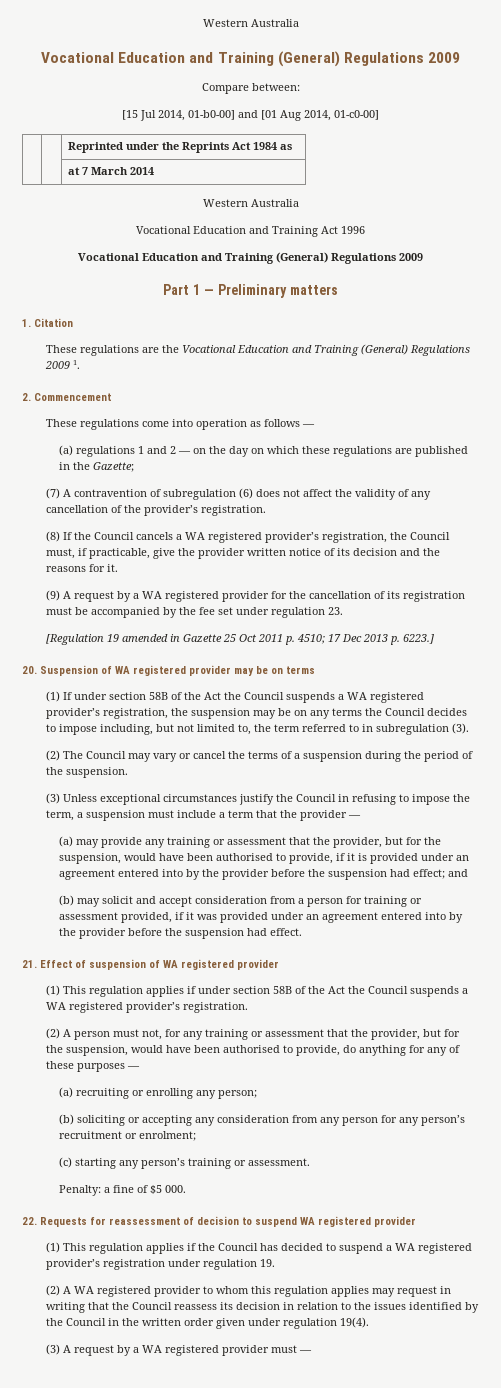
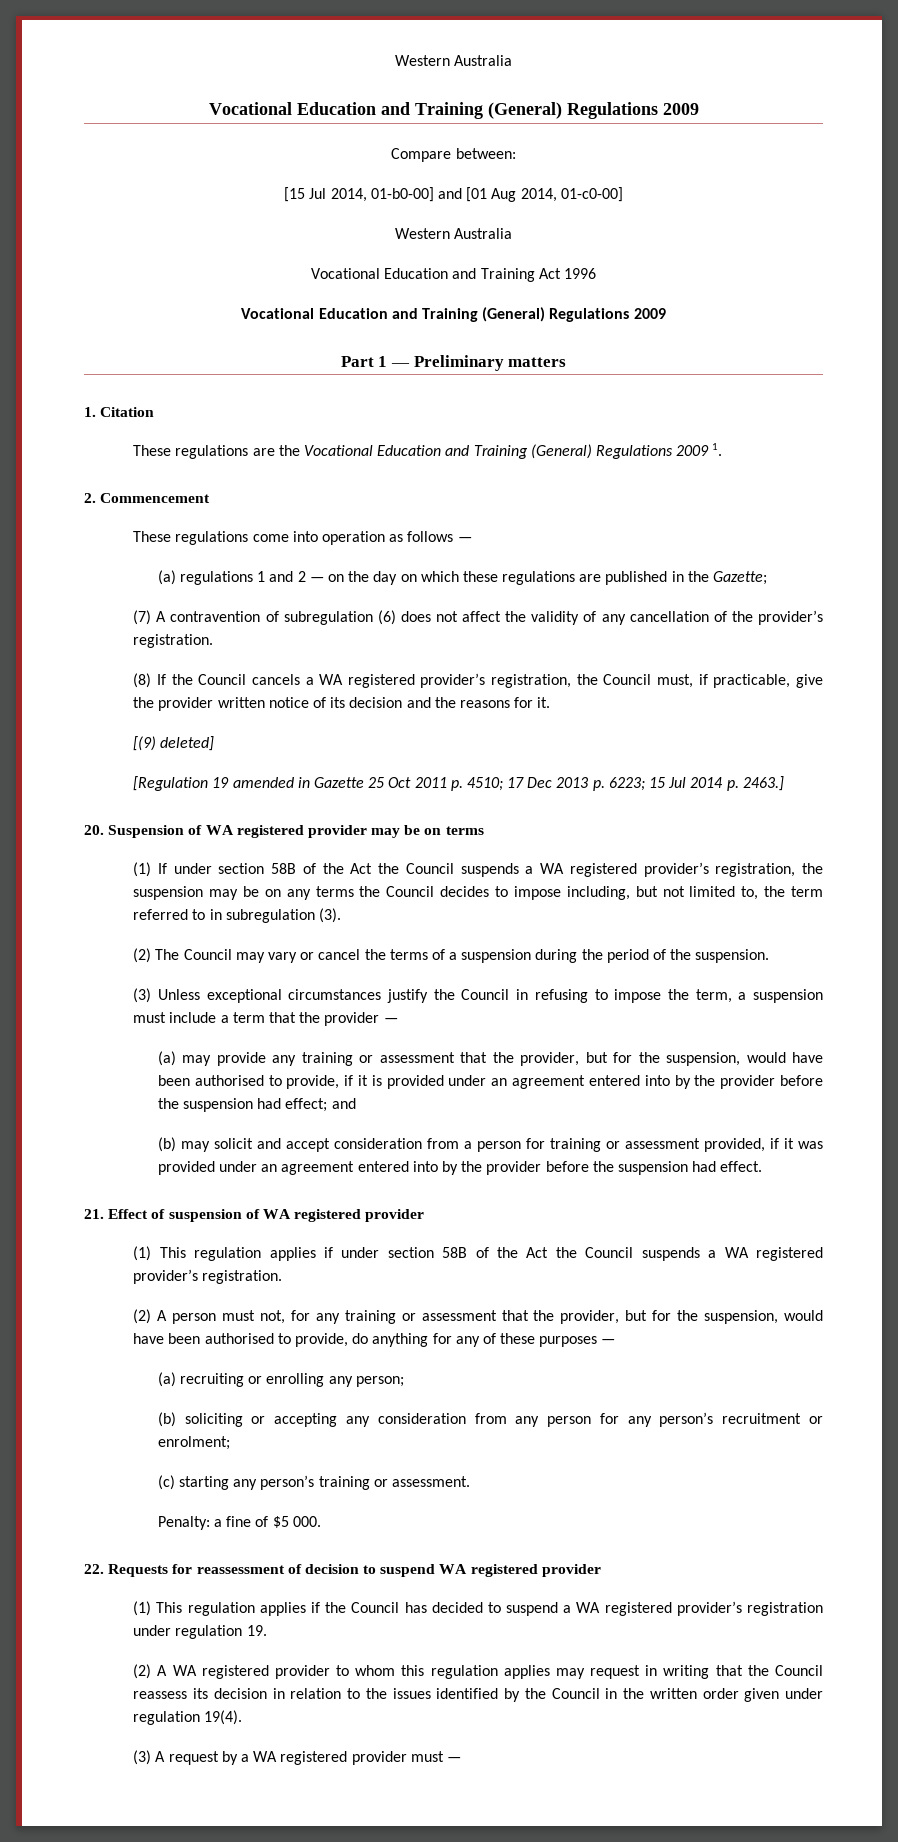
[68,142,293,153] [68,167,155,175] // | | Reprinted under the Reprints Act 1984 as // | | at 7 March 2014 -> (623, 194) none
[46,590,466,602] [46,607,344,618] (9) A request by a WA registered provider for the cancellation of its registration must be accompanied by the fee set under regulation 23. -> [133,736,215,751] [(9) deleted]
[403,634,435,644] 6223.] -> [608,776,784,791] 6223; 15 Jul 2014 p. 2463.]

